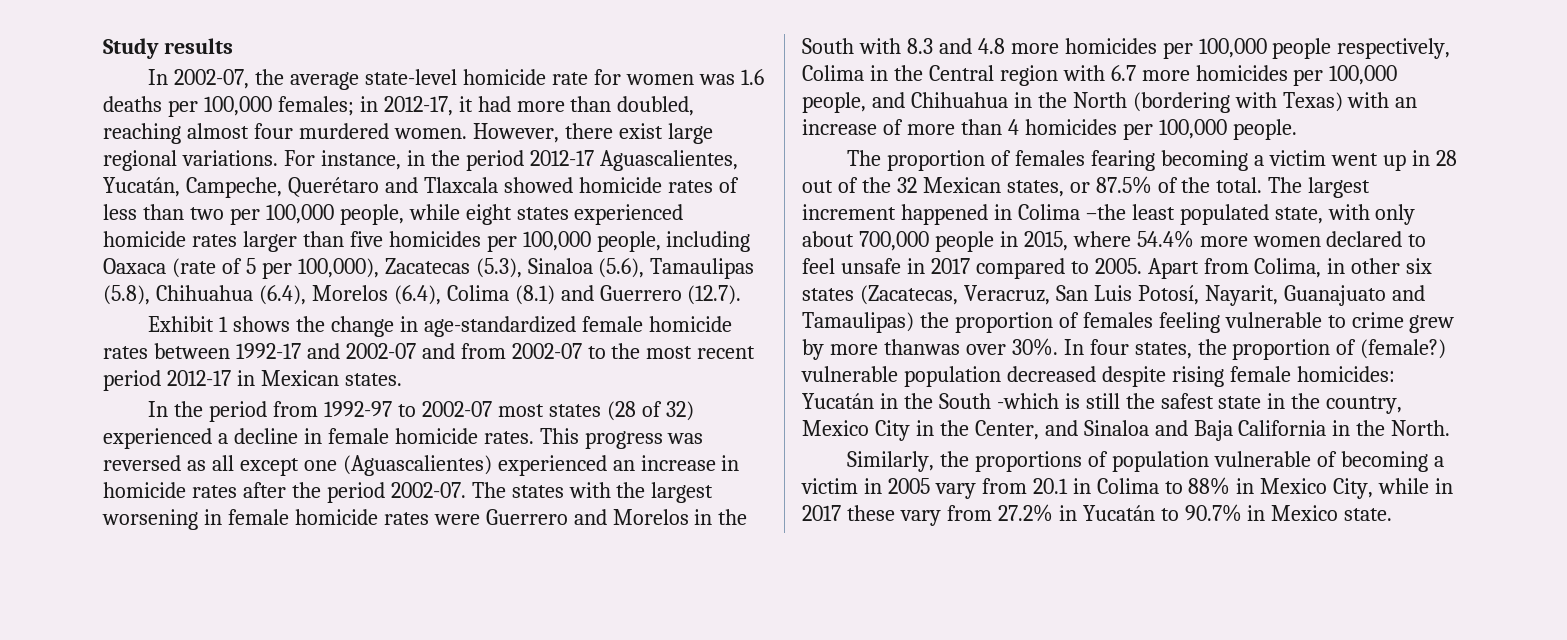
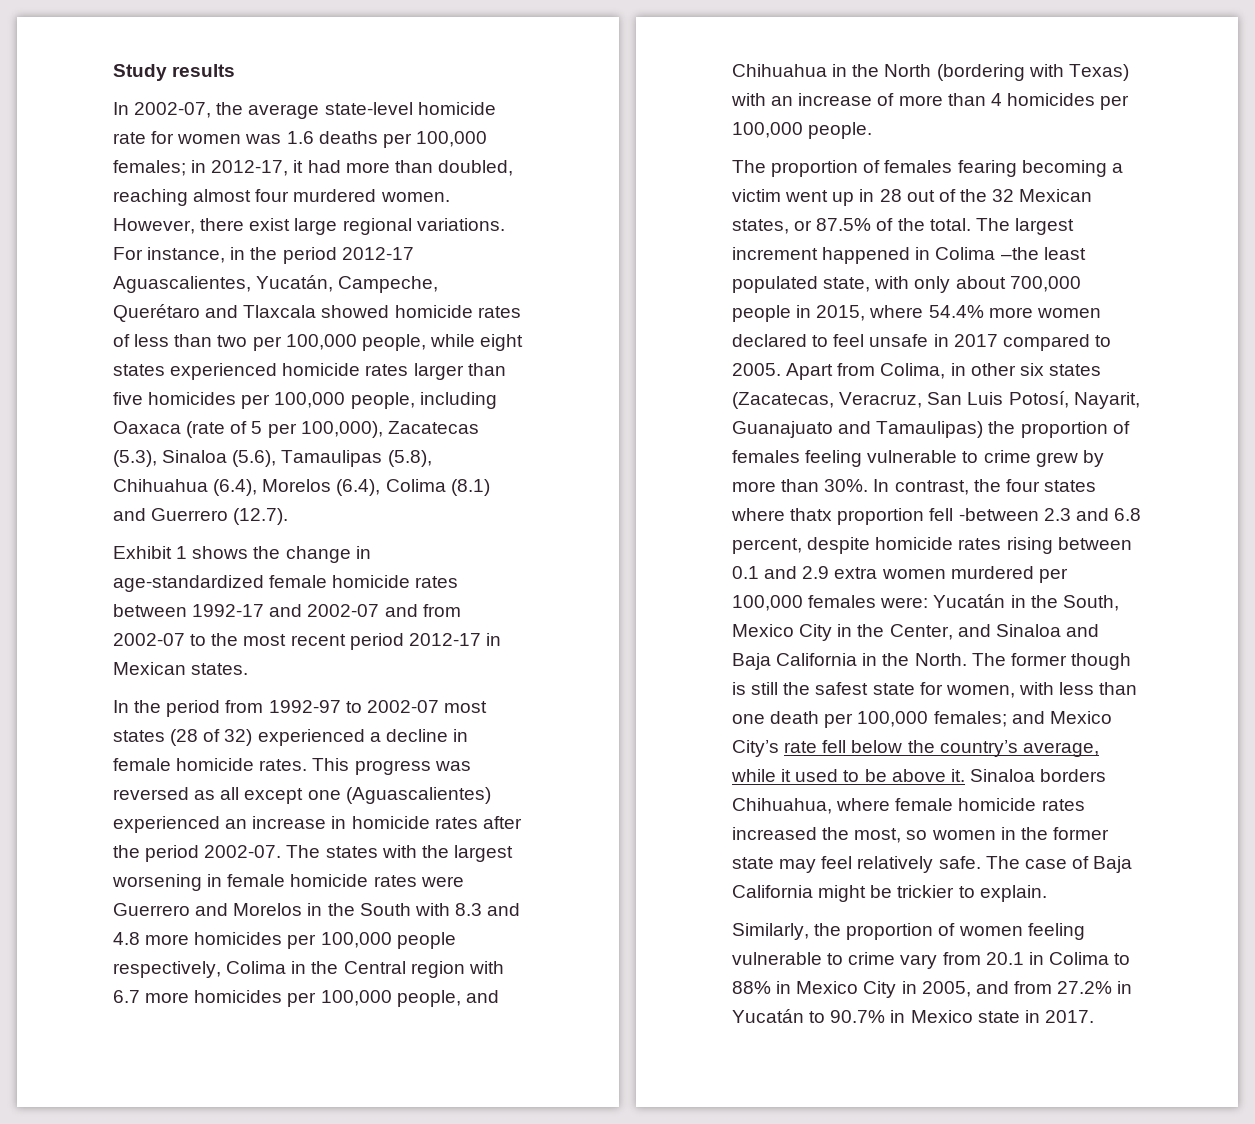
[883,338,1447,360] [801,366,1395,387] [802,393,1403,414] thanwas over 30%. In four states, the proportion of (female?) vulnerable population decreased despite rising female homicides: Yucatán in the South -which is still the safest state in the country, -> [781,479,1096,495] [731,508,1141,525] [732,537,1132,554] [732,566,1068,583] [732,594,1119,611] than 30%. In contrast, the four states where thatx proportion fell -between 2.3 and 6.8 percent, despite homicide rates rising between 0.1 and 2.9 extra women murdered per 100,000 females were: Yucatán in the South,
[847,451,1444,472] [801,478,930,494] // Similarly, the proportions of population vulnerable of becoming a victim in 2005 -> [971,653,1131,670] [732,682,1138,698] [732,711,1112,728] [732,740,1099,757] [731,769,1107,782] [732,798,1085,814] [732,827,1109,843] [732,856,1133,873] [732,885,1047,902] [732,923,1085,940] [732,952,896,965] The former though is still the safest state for women, with less than one death per 100,000 females; and Mexico City’s rate fell below the country’s average, while it used to be above it. Sinaloa borders Chihuahua, where female homicide rates increased the most, so women in the former state may feel relatively safe. The case of Baja California might be trickier to explain. // Similarly, the proportion of women feeling vulnerable to crime
[1333,478,1454,499] [802,505,941,526] City, while in 2017 these vary -> [863,981,1009,998] City in 2005, and
[1344,508,1393,521] state. -> [977,1010,1094,1023] state in 2017.

